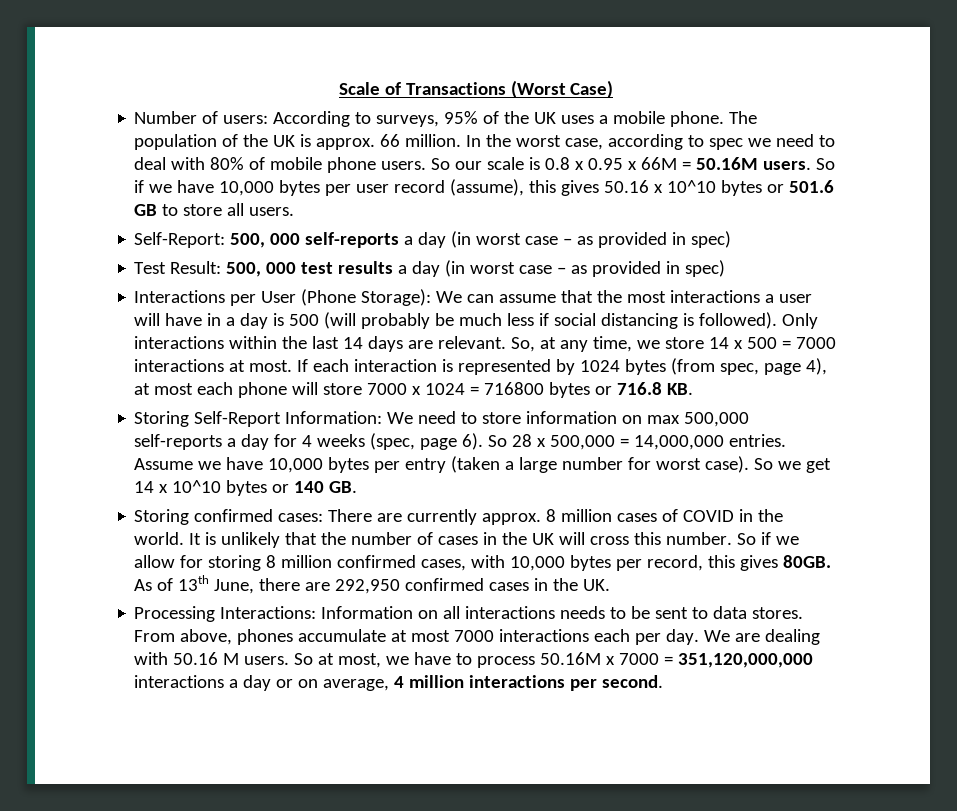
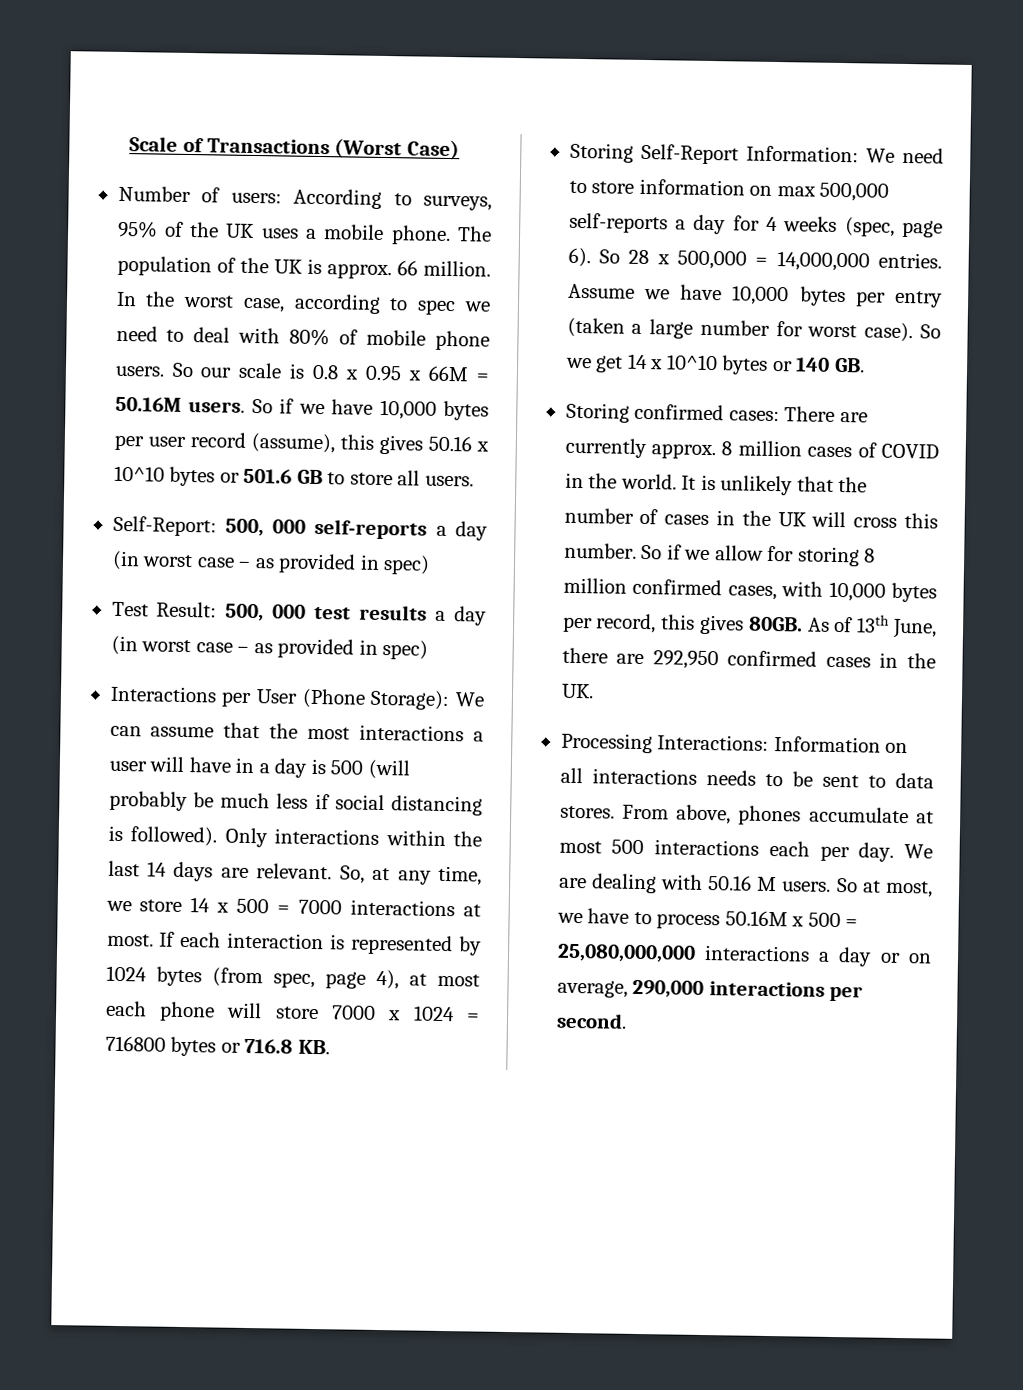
[454,630,495,642] 7000 -> [611,839,645,855] 500
[619,653,814,668] 7000 = 351,120,000,000 -> [807,912,859,928] [556,943,696,963] 500 = 25,080,000,000
[394,675,465,688] 4 million -> [632,979,705,998] 290,000

